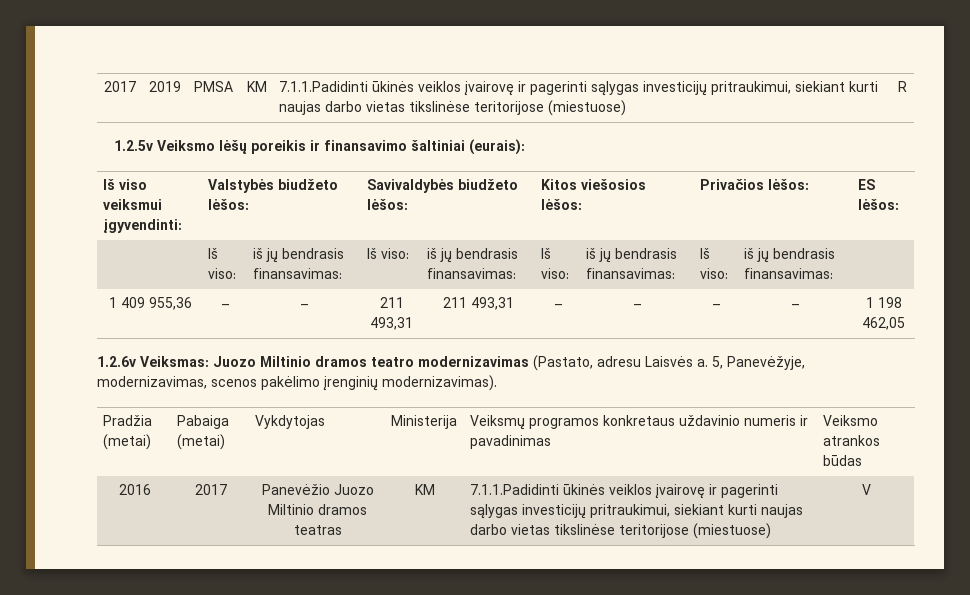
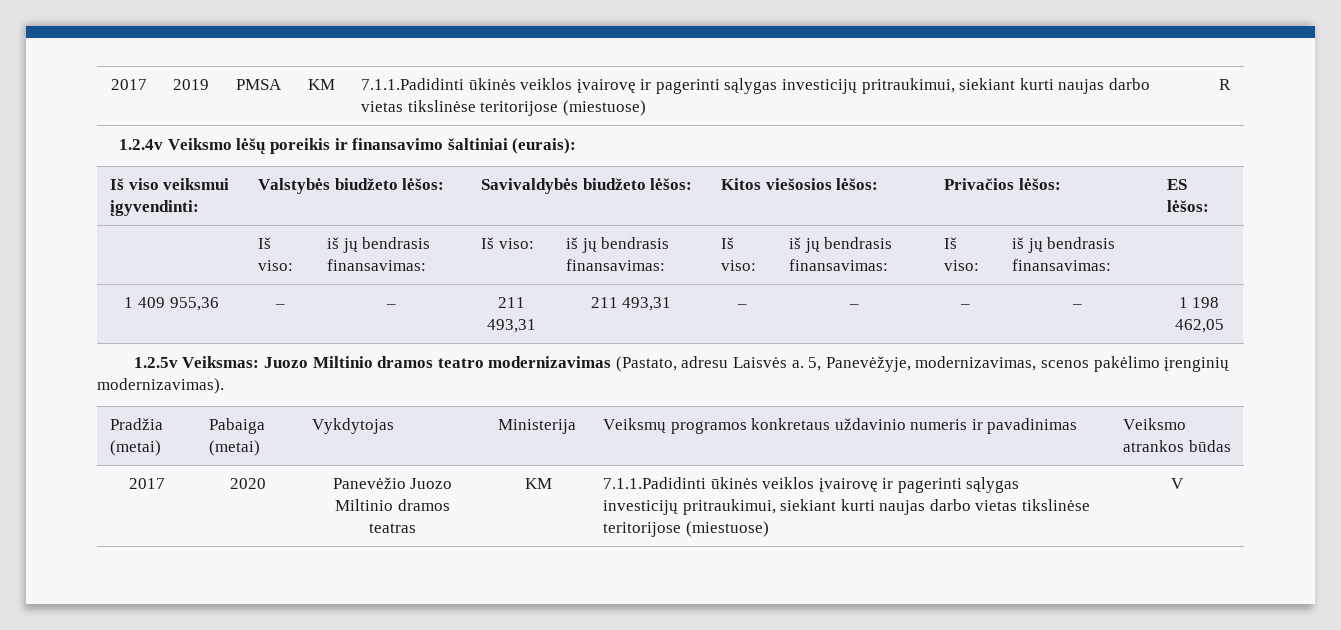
[114,140,154,151] 1.2.5v -> [119,139,164,150] 1.2.4v
[97,356,136,367] 1.2.6v -> [133,357,178,368] 1.2.5v
[118,484,151,495] [194,484,227,495] 2016 | 2017 -> [129,478,165,489] [230,478,266,489] 2017 | 2020

